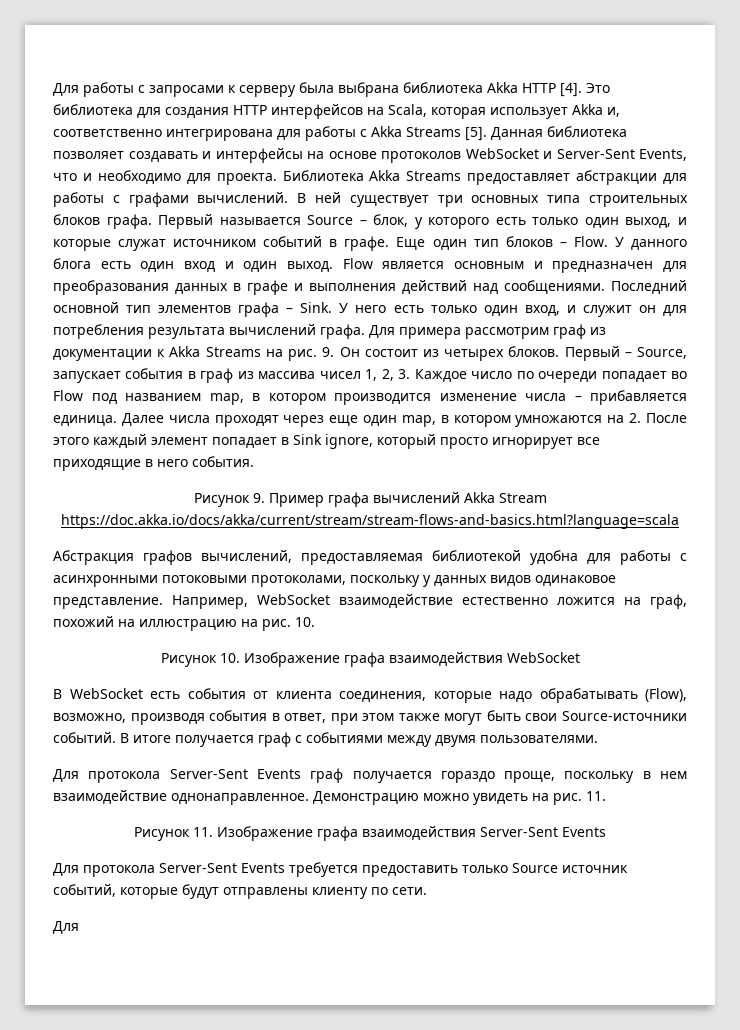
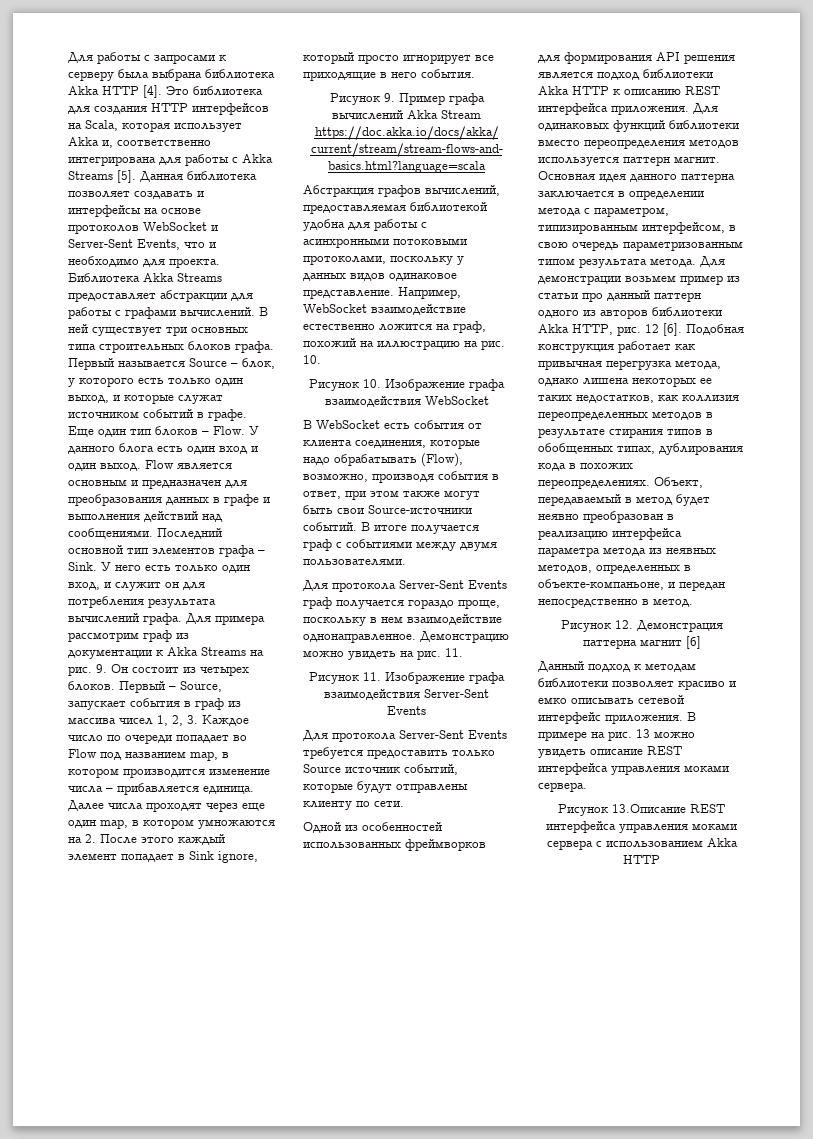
[53,921,79,934] Для -> [303,822,442,833] [303,839,486,851] [538,52,735,64] [538,69,713,80] [538,86,720,96] [538,103,718,115] [538,120,739,132] [538,139,739,149] [538,156,720,166] [538,171,735,183] [538,190,704,200] [538,207,669,217] [538,222,736,234] [538,241,743,251] [538,256,725,268] [538,275,740,285] [538,290,701,302] [538,307,722,319] [538,323,744,336] [538,341,695,353] [538,360,721,370] [538,377,712,387] [538,395,739,403] [538,411,713,421] [538,428,713,438] [538,443,743,455] [538,463,633,471] [538,477,703,489] [538,494,710,506] [538,511,674,523] [538,528,682,540] [538,547,716,557] [538,564,691,574] [538,579,725,591] [538,598,693,608] [560,620,723,632] [582,636,701,649] [538,661,696,672] [538,678,736,690] [538,695,684,704] [538,712,696,724] [538,729,695,741] [538,746,682,758] [538,763,729,775] [538,782,587,792] [558,804,725,816] [546,821,737,833] [546,838,738,850] [623,855,660,864] Одной из особенностей использованных фреймворков для формирования API решения является подход библиотеки Akka HTTP к описанию REST интерфейса приложения. Для одинаковых функций библиотеки вместо переопределения методов используется паттерн магнит. Основная идея данного паттерна заключается в определении метода с параметром, типизированным интерфейсом, в свою очередь параметризованным типом результата метода. Для демонстрации возьмем пример из статьи про данный паттерн одного из авторов библиотеки Akka HTTP, рис. 12 [6]. Подобная конструкция работает как привычная перегрузка метода, однако лишена некоторых ее таких недостатков, как коллизия переопределенных методов в результате стирания типов в обобщенных типах, дублирования кода в похожих переопределениях. Объект, передаваемый в метод будет неявно преобразован в реализацию интерфейса параметра метода из неявных методов, определенных в объекте-компаньоне, и передан непосредственно в метод. // Рисунок 12. Демонстрация паттерна магнит [6] // Данный подход к методам библиотеки позволяет красиво и емко описывать сетевой интерфейс приложения. В примере на рис. 13 можно увидеть описание REST интерфейса управления моками сервера. // Рисунок 13.Описание REST интерфейса управления моками сервера с использованием Akka HTTP

